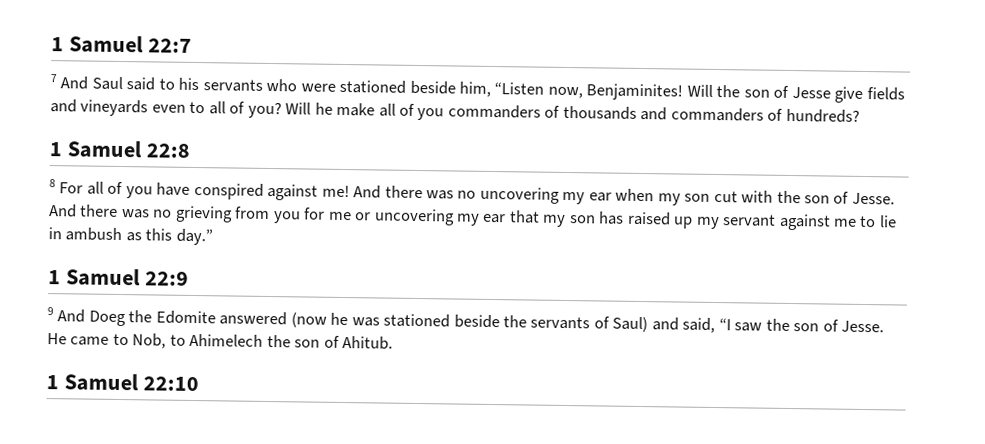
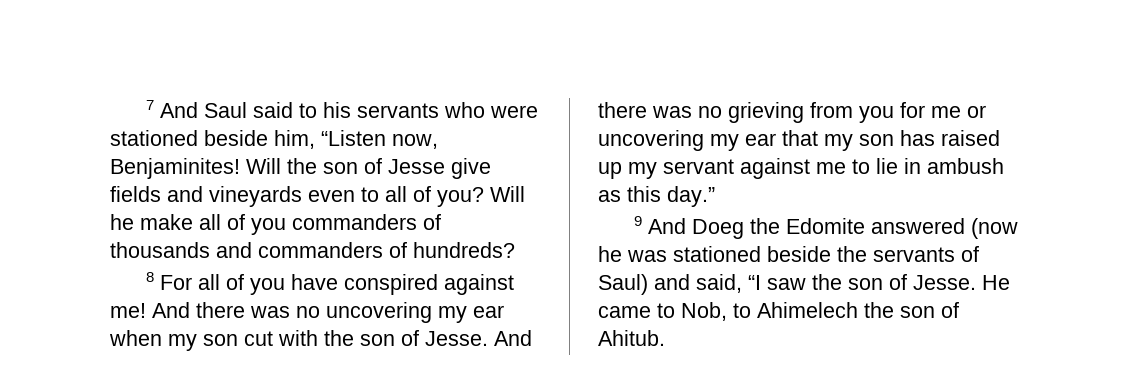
[51,35,192,54] 1 Samuel 22:7 // -> (146, 105) none
[49,140,191,159] // 1 Samuel 22:8 -> (515, 250) none
[48,268,189,287] // 1 Samuel 22:9 -> (715, 196) none
[46,373,199,392] // 1 Samuel 22:10 -> (665, 338) none

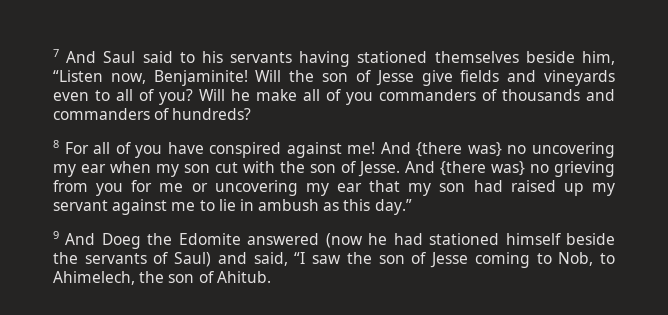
[444,102,539,118] [110,130,198,146] who were stationed -> [299,51,519,67] having stationed themselves
[110,158,240,179] Benjaminites! -> [153,70,248,86] Benjaminite!
[196,302,290,318] there was -> [416,142,502,157] {there was}
[598,102,692,118] there was -> [439,161,525,176] {there was}
[900,130,935,146] has -> [473,180,503,192] had
[627,246,761,262] was stationed -> [393,233,561,245] had stationed himself
[913,275,1010,290] [598,306,651,318] Jesse. He came -> [430,252,530,268] Jesse coming
[757,302,858,318] Ahimelech -> [53,271,135,285] Ahimelech,

